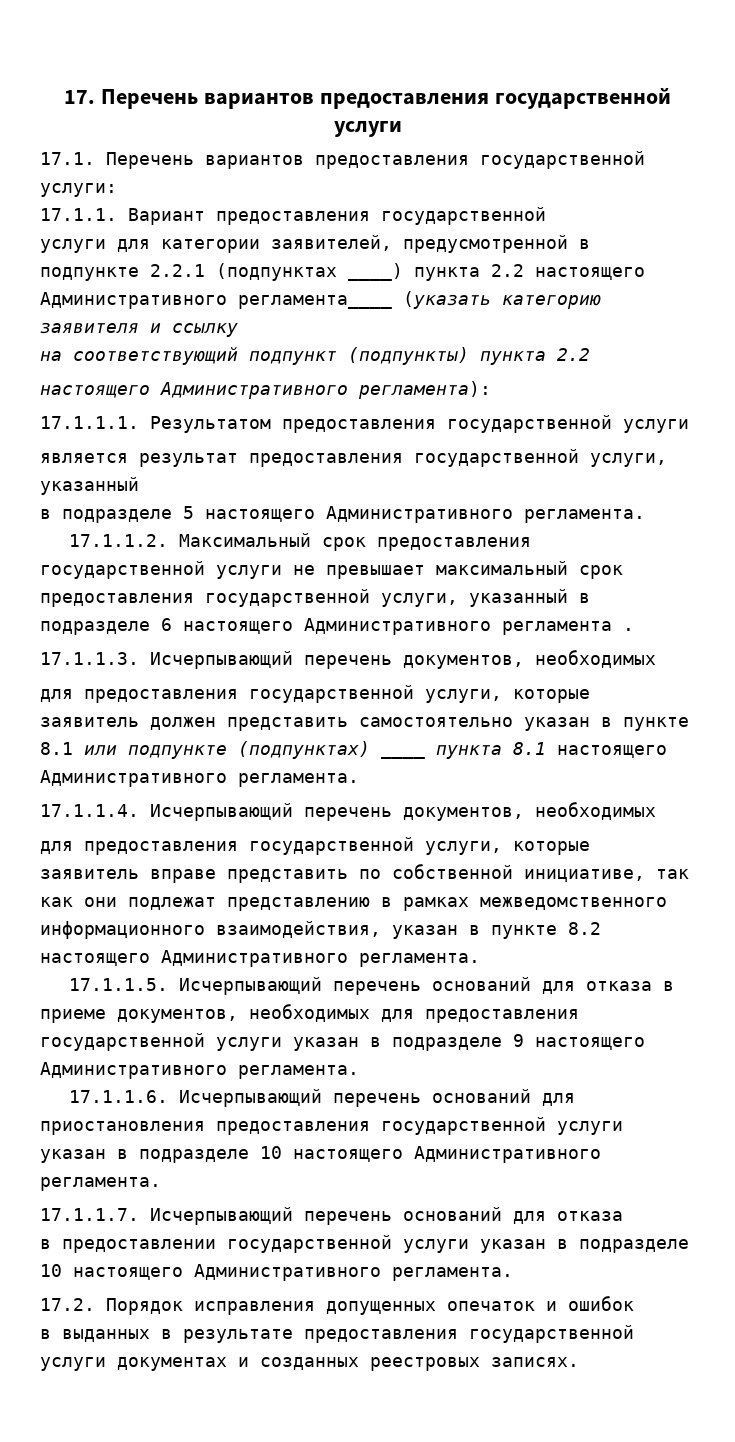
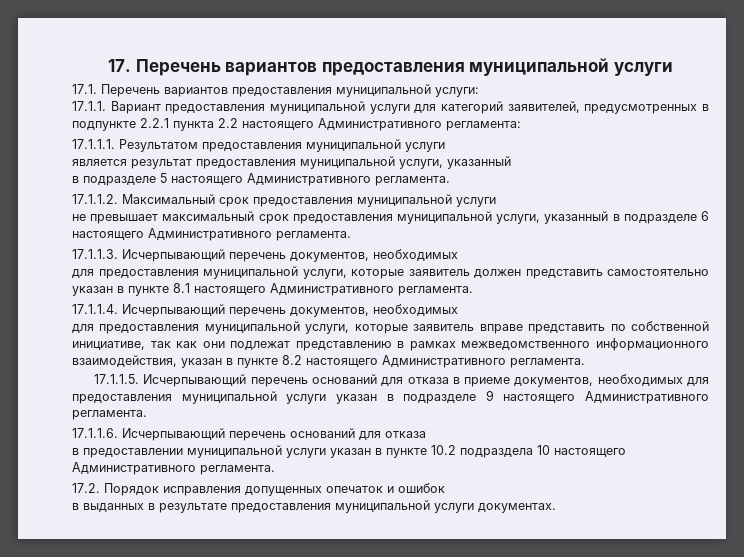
[494,88,671,109] государственной -> [469,58,610,76] муниципальной
[480,151,645,169] государственной -> [336,84,431,97] муниципальной
[381,207,546,225] государственной // -> [270,101,365,114] муниципальной
[161,235,568,253] категории заявителей, предусмотренной -> [441,101,698,114] категорий заявителей, предусмотренных
[216,263,403,281] (подпунктах ____) -> (169, 123) none
[238,291,601,309] [40,322,238,337] [40,347,590,365] [40,381,491,399] регламента____ (указать категорию заявителя и ссылку // на соответствующий подпункт (подпункты) пункта 2.2 // настоящего Административного регламента): -> [446,121,521,131] регламента:
[447,415,612,433] государственной -> [306,139,401,152] муниципальной
[414,449,579,467] государственной -> [300,156,395,169] муниципальной
[40,561,282,579] государственной услуги -> [357,194,496,207] муниципальной услуги //
[205,589,370,607] государственной -> [396,211,492,224] муниципальной
[502,621,634,635] регламента . -> [276,231,351,241] регламента.
[249,685,414,703] государственной -> [203,266,298,279] муниципальной
[84,741,546,759] или подпункте (подпунктах) ____ пункта 8.1 -> (190, 288) none
[249,837,414,855] государственной -> [204,321,300,334] муниципальной
[40,1033,205,1051] государственной -> [181,391,277,404] муниципальной
[40,1117,623,1135] [40,1146,601,1163] [40,1177,161,1191] [40,1207,546,1225] приостановления предоставления государственной услуги указан в подразделе 10 настоящего Административного регламента. // 17.1.1.7. Исчерпывающий перечень оснований для -> (381, 435) none
[227,1235,689,1253] государственной услуги указан в подразделе -> [187,445,533,458] муниципальной услуги указан в пункте 10.2 подраздела
[469,1325,634,1343] [40,1357,579,1371] государственной услуги документах и созданных реестровых записях. -> [335,500,556,513] муниципальной услуги документах.

